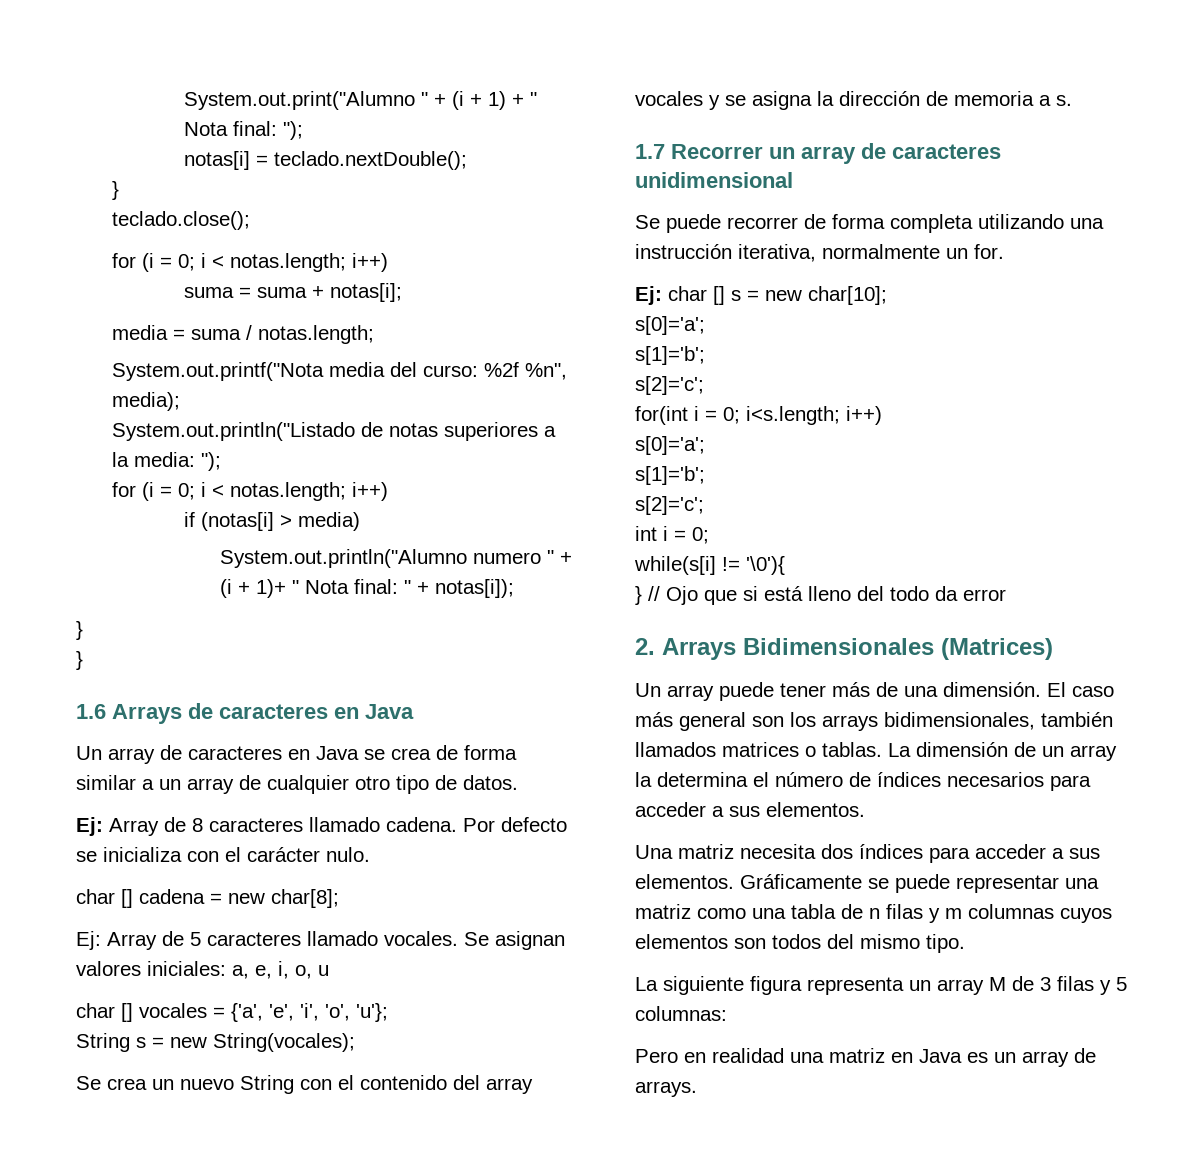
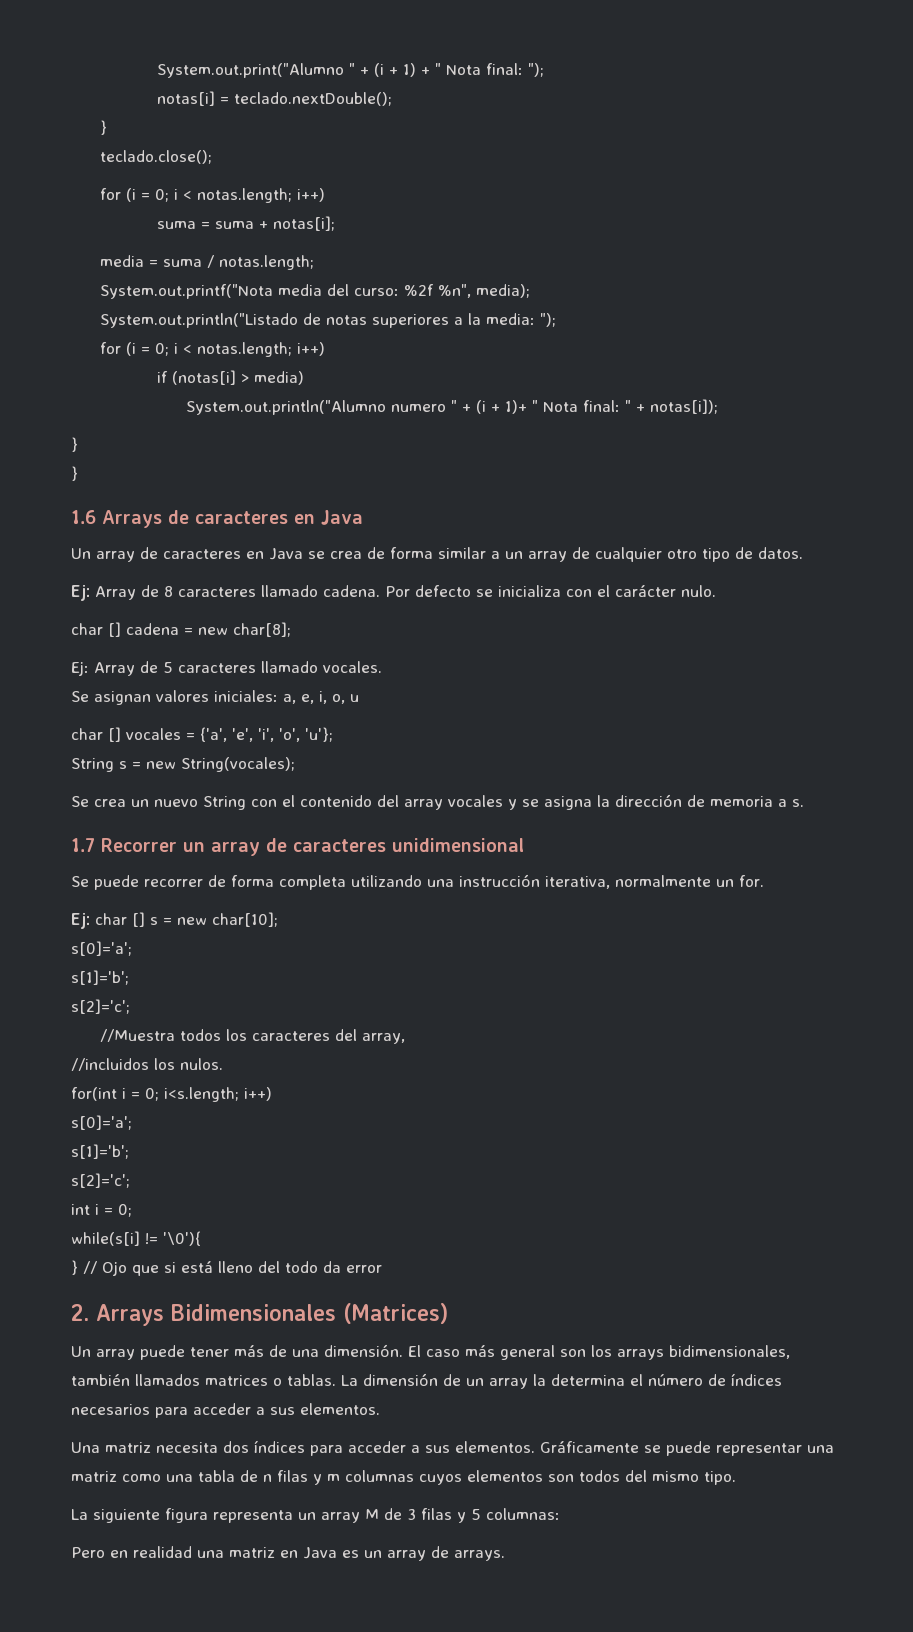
(458, 938) none -> (382, 667) //
(704, 385) none -> [99,1029,405,1044] [71,1058,223,1071] // //Muestra todos los caracteres del array, // //incluidos los nulos.

